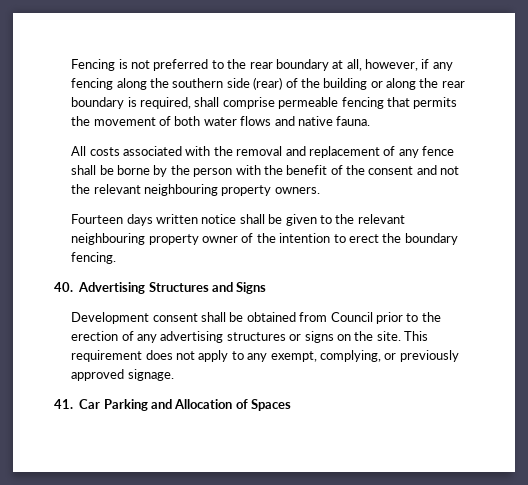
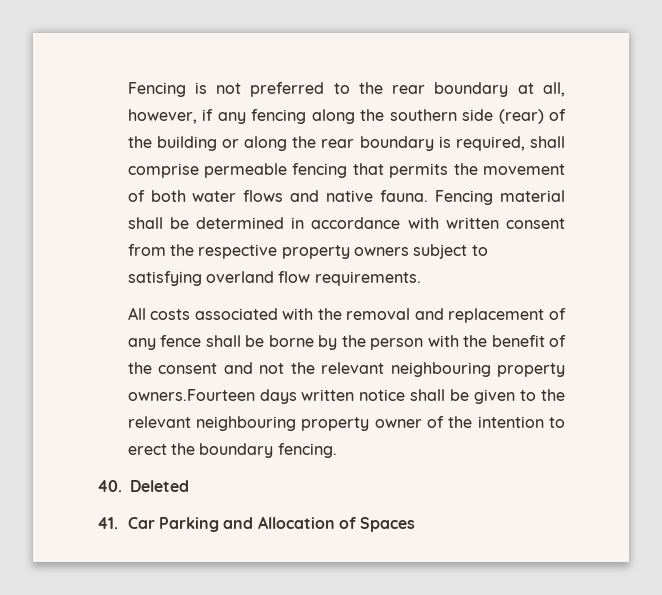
(371, 121) none -> [435,190,565,205] [127,217,565,229] [127,244,488,259] [127,271,421,286] Fencing material shall be determined in accordance with written consent from the respective property owners subject to satisfying overland flow requirements.
[274,187,320,194] [71,214,124,224] owners. // Fourteen -> [127,389,255,401] owners.Fourteen
[78,282,267,294] [71,312,441,324] [71,331,429,343] [71,350,459,362] [71,369,174,381] Advertising Structures and Signs // Development consent shall be obtained from Council prior to the erection of any advertising structures or signs on the site. This requirement does not apply to any exempt, complying, or previously approved signage. -> [130,480,189,492] Deleted

